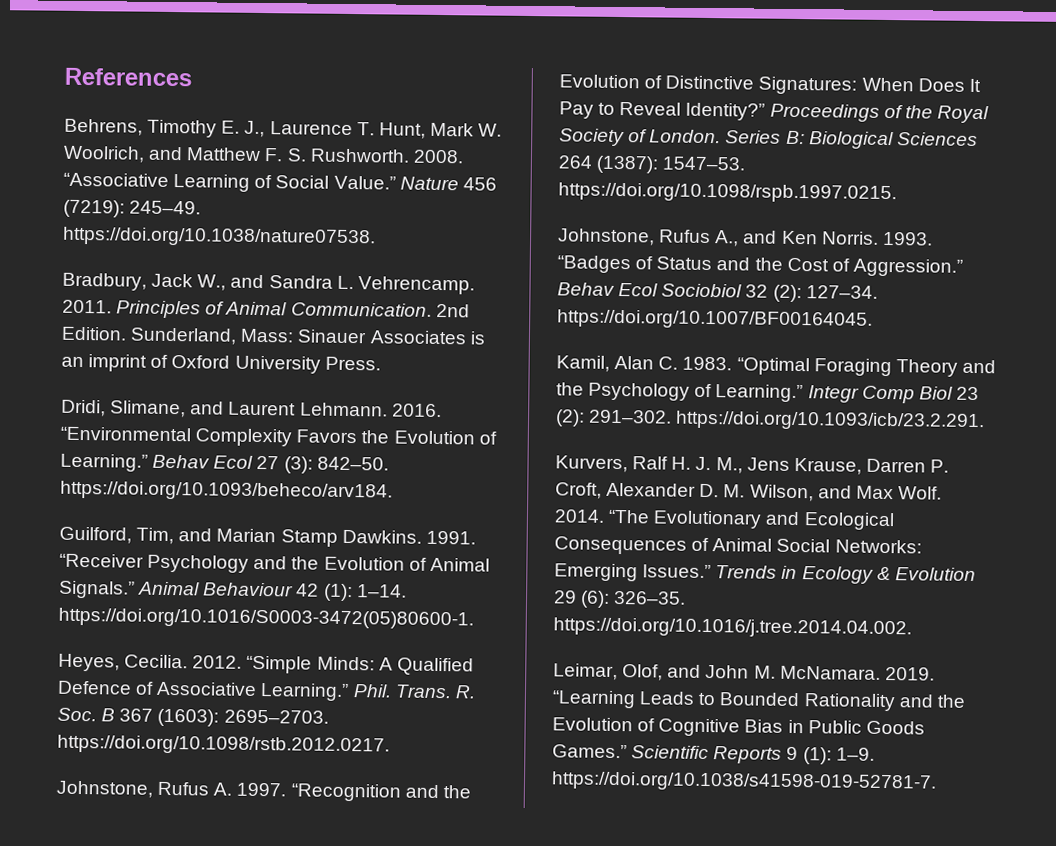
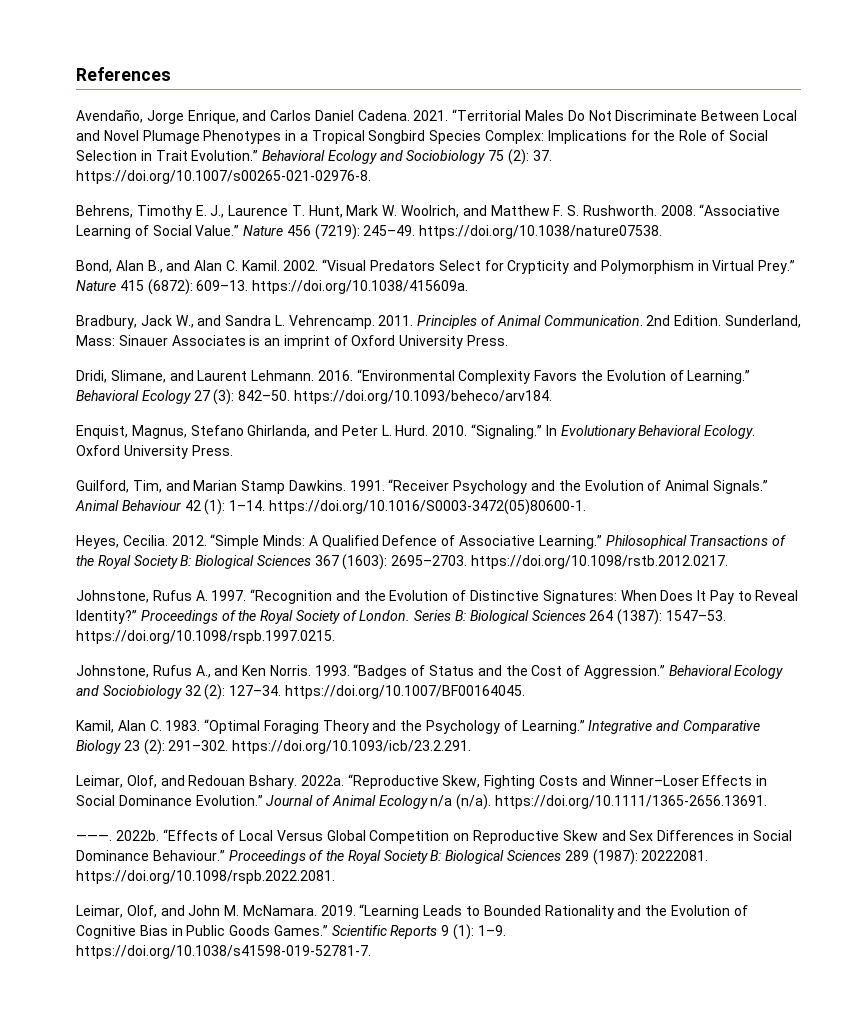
(192, 77) none -> [76,109,797,124] [76,130,768,144] [76,149,552,165] [76,170,371,184] // Avendaño, Jorge Enrique, and Carlos Daniel Cadena. 2021. “Territorial Males Do Not Discriminate Between Local and Novel Plumage Phenotypes in a Tropical Songbird Species Complex: Implications for the Role of Social Selection in Trait Evolution.” Behavioral Ecology and Sociobiology 75 (2): 37. https://doi.org/10.1007/s00265-021-02976-8.
(376, 237) none -> [76,259,796,274] [76,279,469,295] // Bond, Alan B., and Alan C. Kamil. 2002. “Visual Predators Select for Crypticity and Polymorphism in Virtual Prey.” Nature 415 (6872): 609–13. https://doi.org/10.1038/415609a.
[152,454,254,469] Behav Ecol -> [76,390,191,404] Behavioral Ecology
(393, 491) none -> [76,424,756,439] [76,445,233,459] // Enquist, Magnus, Stefano Ghirlanda, and Peter L. Hurd. 2010. “Signaling.” In Evolutionary Behavioral Ecology. Oxford University Press.
[352,684,476,699] [57,707,116,722] Phil. Trans. R. Soc. B -> [605,535,787,549] [76,555,311,569] Philosophical Transactions of the Royal Society B: Biological Sciences
[557,282,743,298] Behav Ecol Sociobiol -> [668,665,784,679] [76,685,182,699] Behavioral Ecology and Sociobiology
[807,385,953,404] Integr Comp Biol -> [588,720,760,734] [76,740,121,754] Integrative and Comparative Biology
[555,455,950,475] [555,482,942,502] [554,509,895,531] [554,536,922,555] [554,563,976,584] [553,590,687,608] [553,617,912,639] Kurvers, Ralf H. J. M., Jens Krause, Darren P. Croft, Alexander D. M. Wilson, and Max Wolf. 2014. “The Evolutionary and Ecological Consequences of Animal Social Networks: Emerging Issues.” Trends in Ecology & Evolution 29 (6): 326–35. https://doi.org/10.1016/j.tree.2014.04.002. -> [76,774,768,789] [76,794,768,810] [76,829,792,844] [76,849,709,865] [76,870,335,884] Leimar, Olof, and Redouan Bshary. 2022a. “Reproductive Skew, Fighting Costs and Winner–Loser Effects in Social Dominance Evolution.” Journal of Animal Ecology n/a (n/a). https://doi.org/10.1111/1365-2656.13691. // ———. 2022b. “Effects of Local Versus Global Competition on Reproductive Skew and Sex Differences in Social Dominance Behaviour.” Proceedings of the Royal Society B: Biological Sciences 289 (1987): 20222081. https://doi.org/10.1098/rspb.2022.2081.

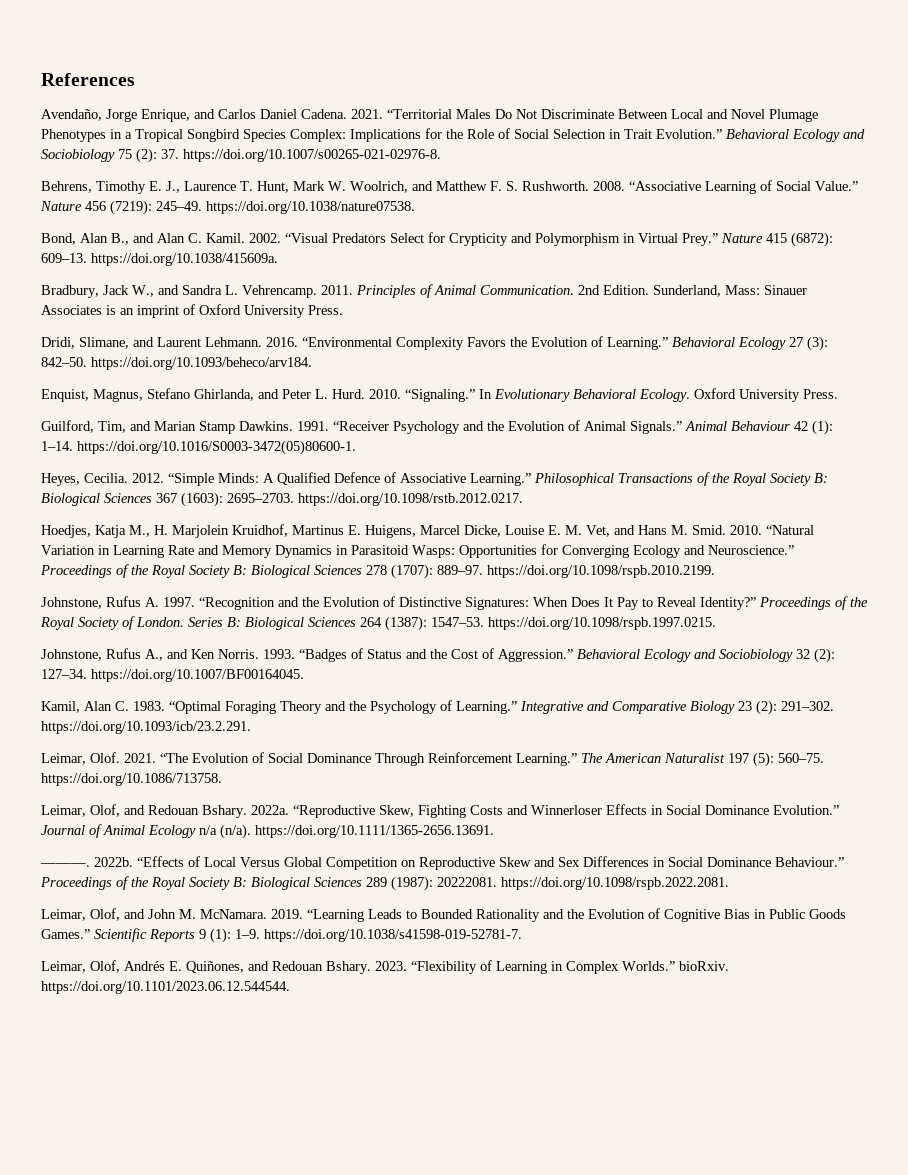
(729, 562) none -> [41,524,814,538] [41,544,794,558] [40,564,715,579] // Hoedjes, Katja M., H. Marjolein Kruidhof, Martinus E. Huigens, Marcel Dicke, Louise E. M. Vet, and Hans M. Smid. 2010. “Natural Variation in Learning Rate and Memory Dynamics in Parasitoid Wasps: Opportunities for Converging Ecology and Neuroscience.” Proceedings of the Royal Society B: Biological Sciences 278 (1707): 889–97. https://doi.org/10.1098/rspb.2010.2199.
(472, 747) none -> [41,752,824,767] [41,773,222,786] // Leimar, Olof. 2021. “The Evolution of Social Dominance Through Reinforcement Learning.” The American Naturalist 197 (5): 560–75. https://doi.org/10.1086/713758.
[609,775,699,786] Winner–Loser -> [531,805,602,815] Winnerloser
(371, 952) none -> [41,960,729,974] [41,981,290,994] // Leimar, Olof, Andrés E. Quiñones, and Redouan Bshary. 2023. “Flexibility of Learning in Complex Worlds.” bioRxiv. https://doi.org/10.1101/2023.06.12.544544.

